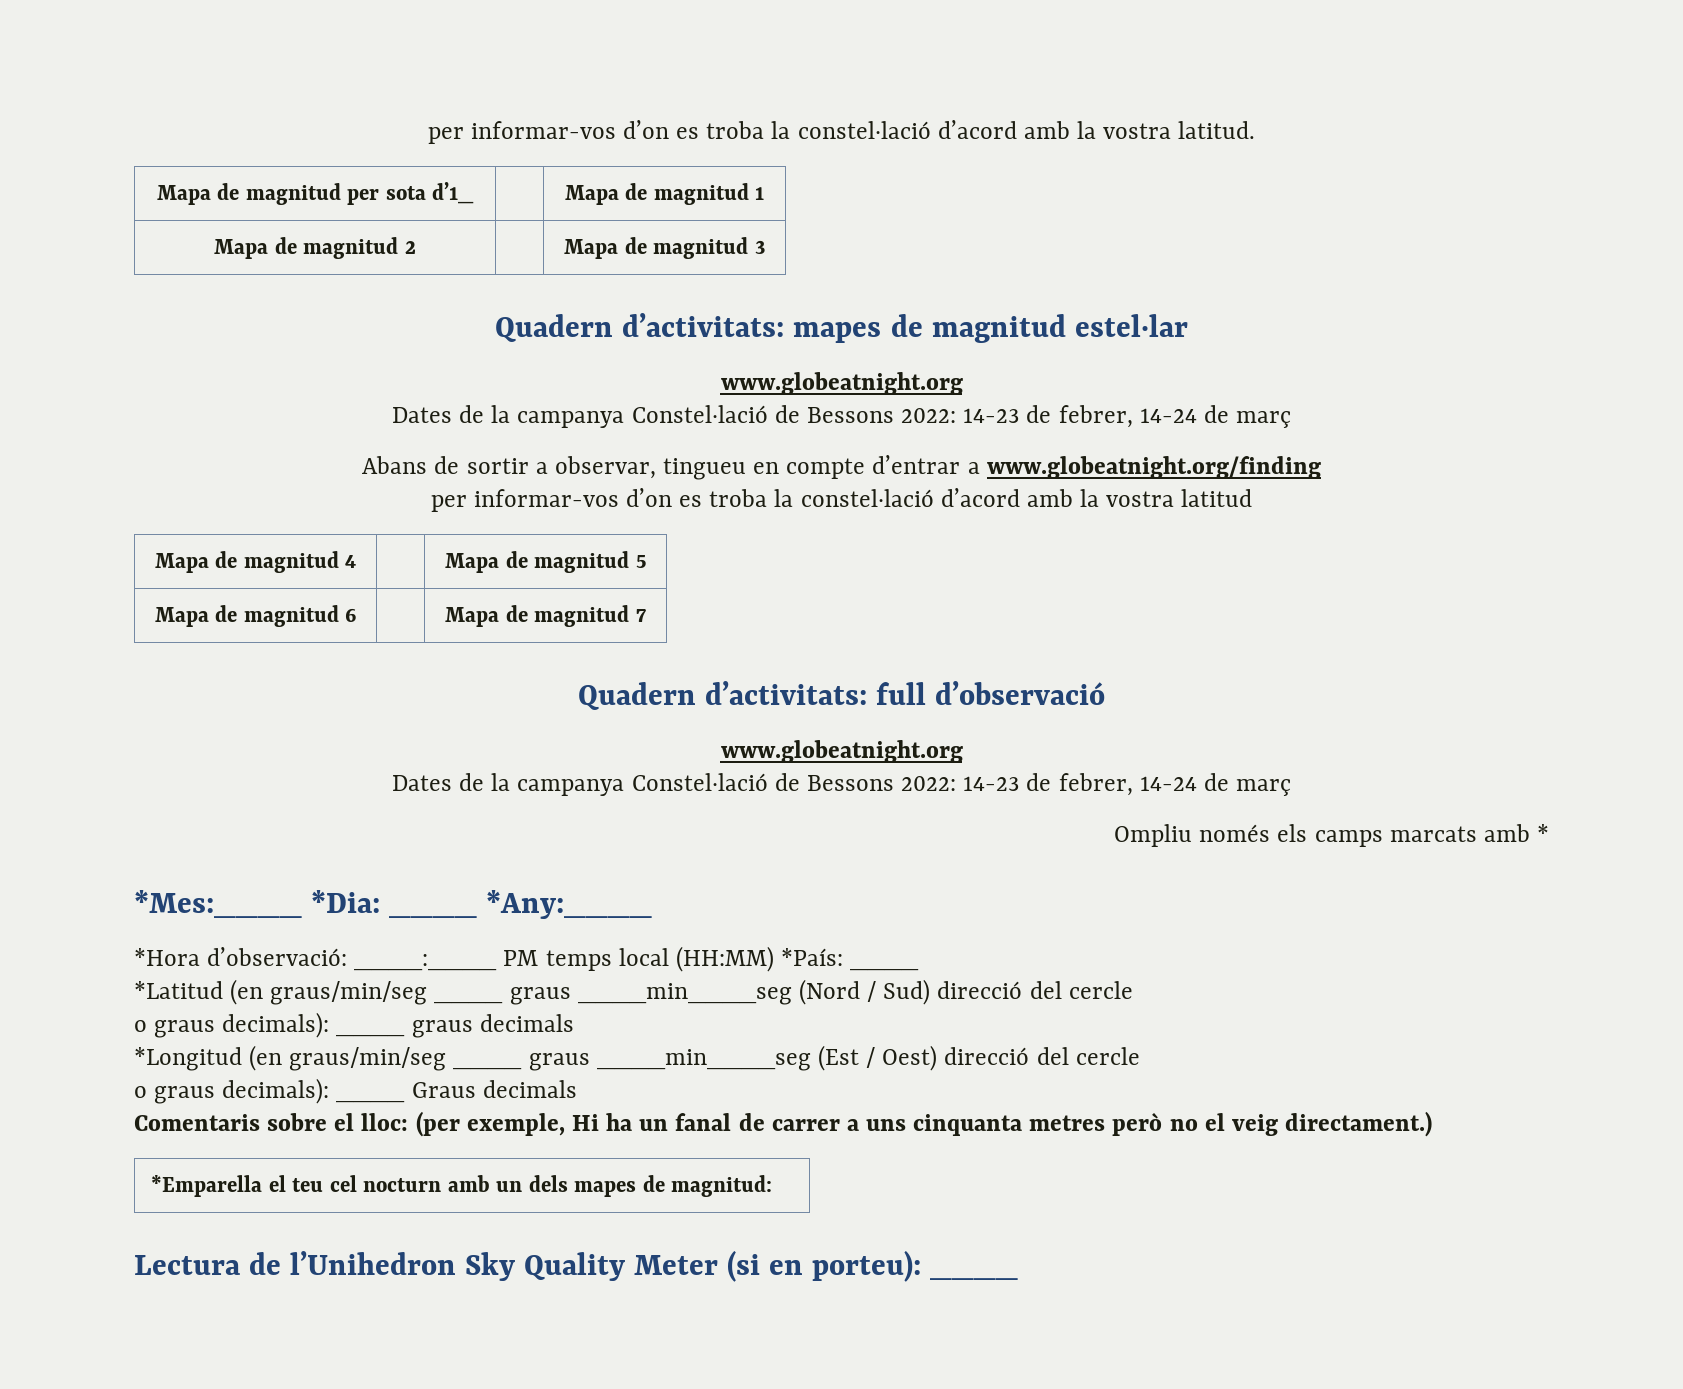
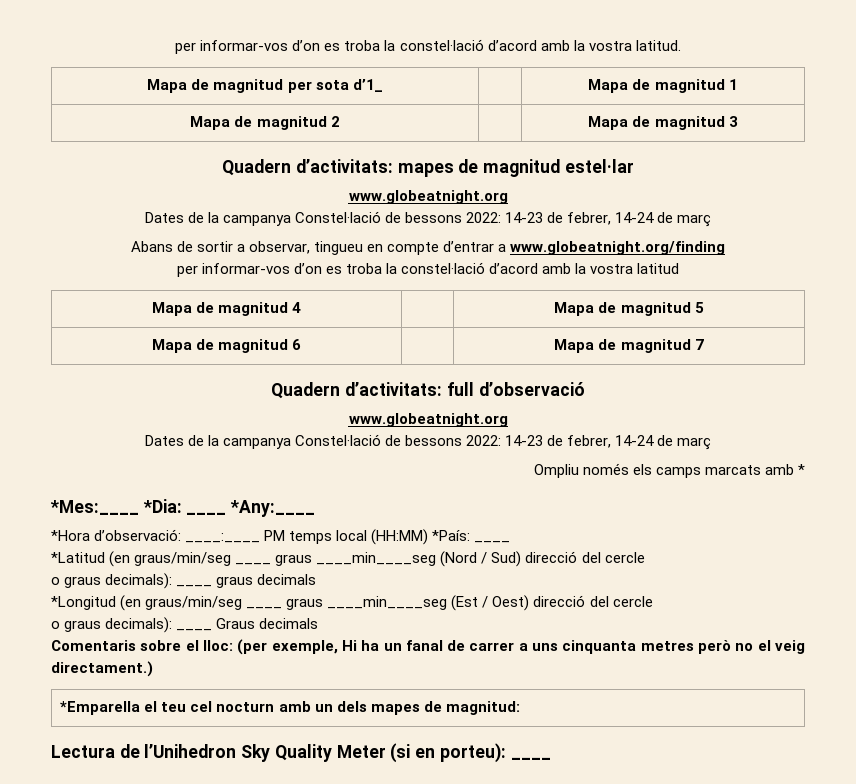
[806,407,894,423] Bessons -> [404,212,462,223] bessons
[806,775,894,791] Bessons -> [404,435,462,446] bessons

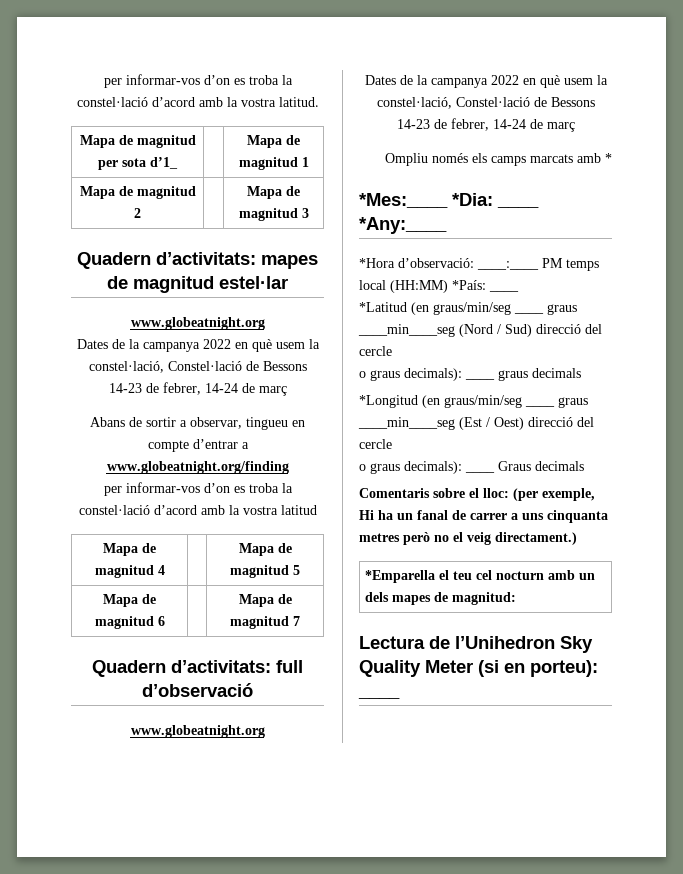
[294,211,502,223] Constel·lació de bessons 2022: -> [202,339,320,352] [88,361,307,373] 2022 en què usem la constel·lació, Constel·lació de Bessons
[294,434,502,446] Constel·lació de bessons 2022: -> [490,75,608,88] [376,97,595,109] 2022 en què usem la constel·lació, Constel·lació de Bessons

